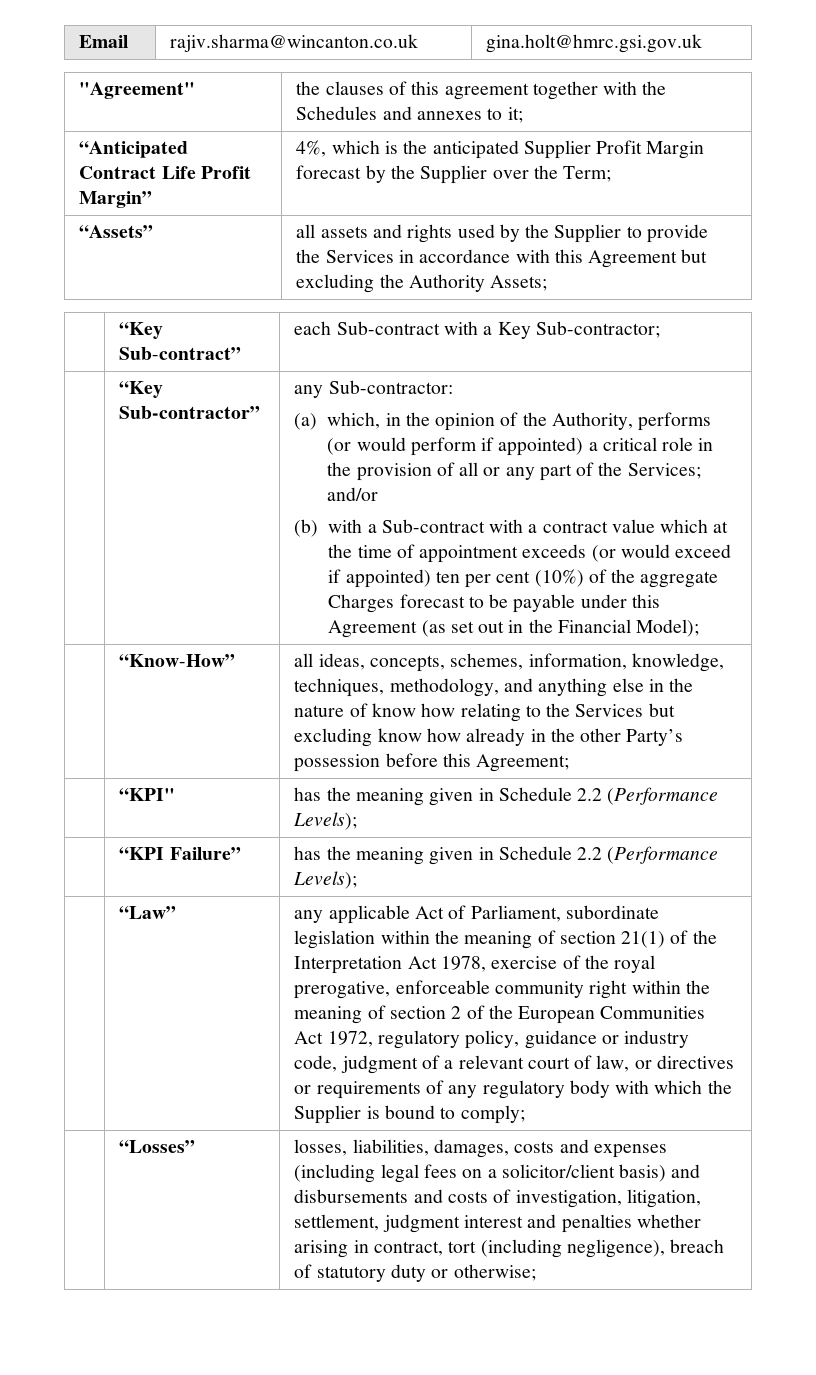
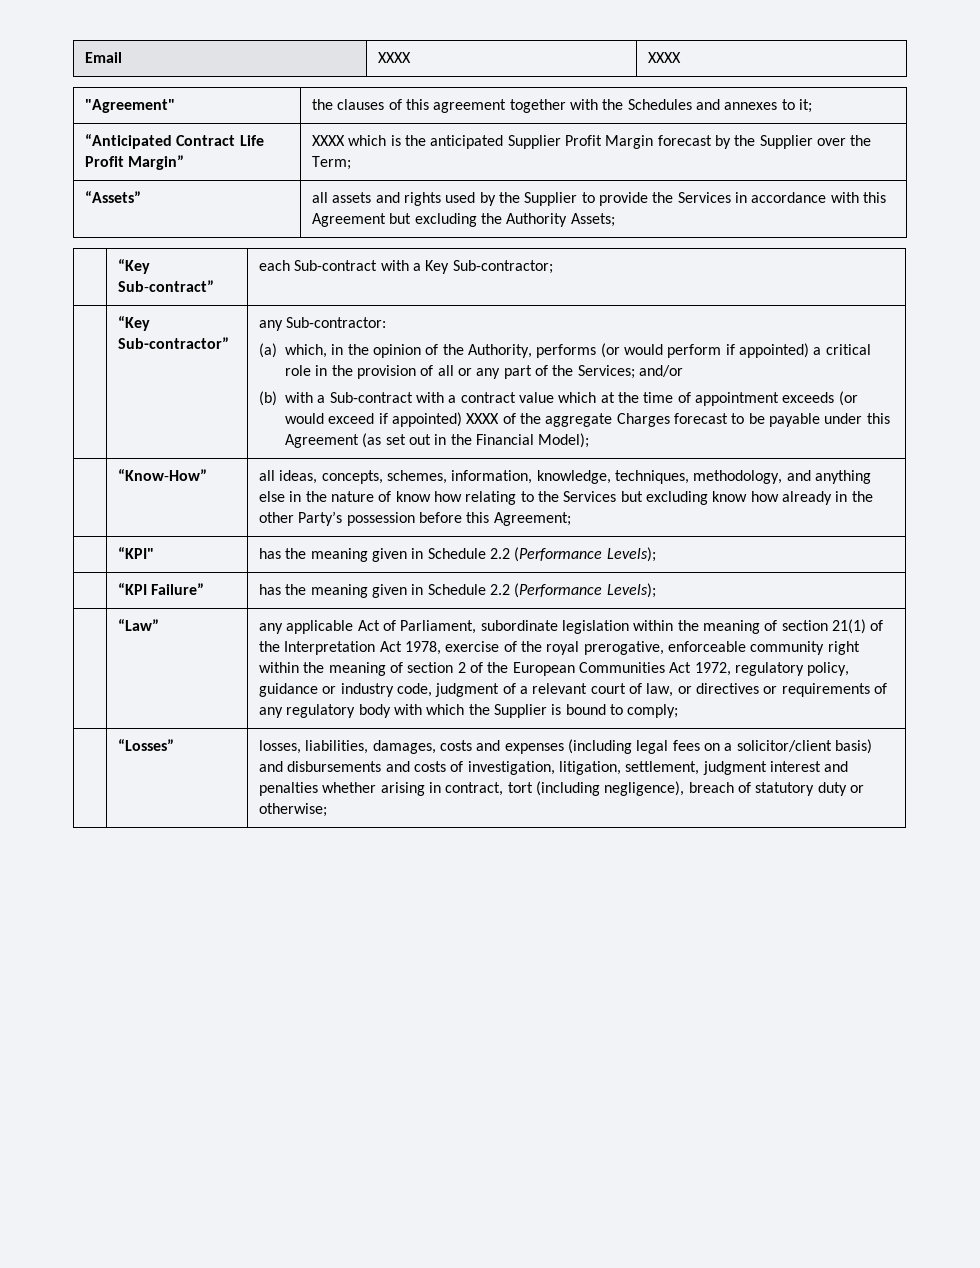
[170,34,419,52] [486,34,703,53] rajiv.sharma@wincanton.co.uk | gina.holt@hmrc.gsi.gov.uk -> [378,52,412,63] [648,52,682,63] XXXX | XXXX
[296,140,327,157] 4%, -> [312,135,346,146] XXXX
[435,569,584,588] ten per cent (10%) -> [466,413,500,424] XXXX

